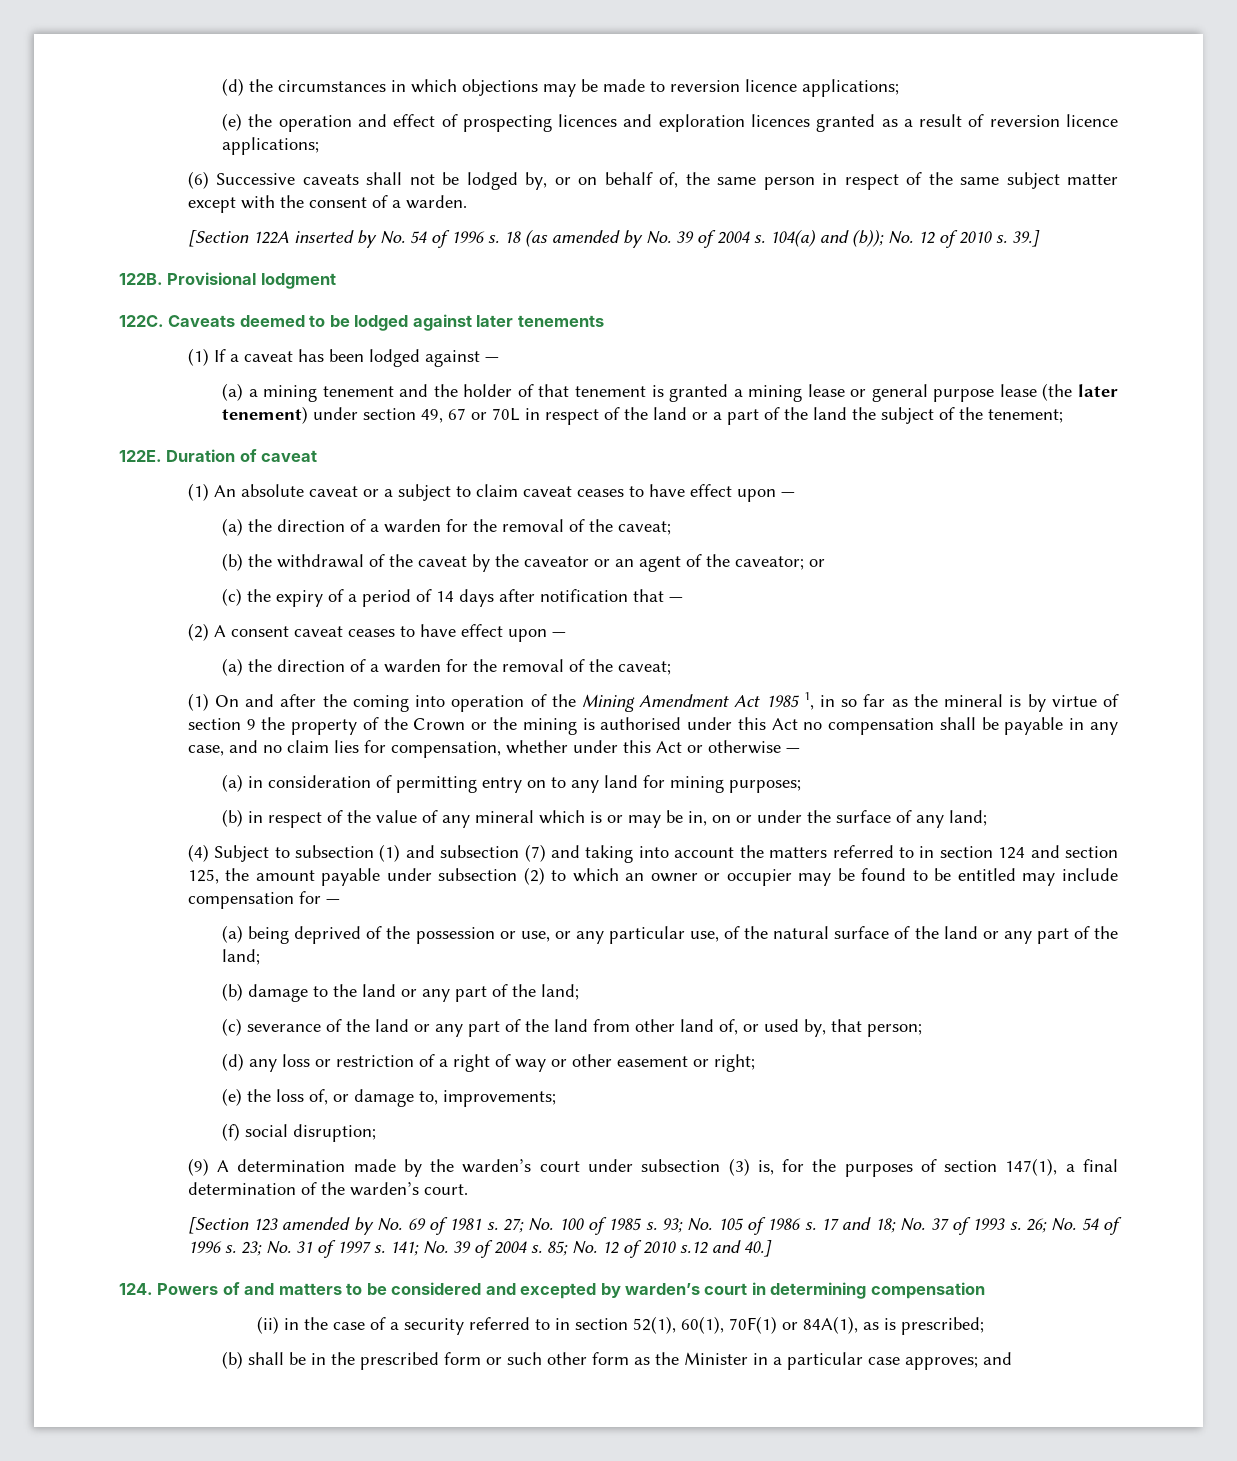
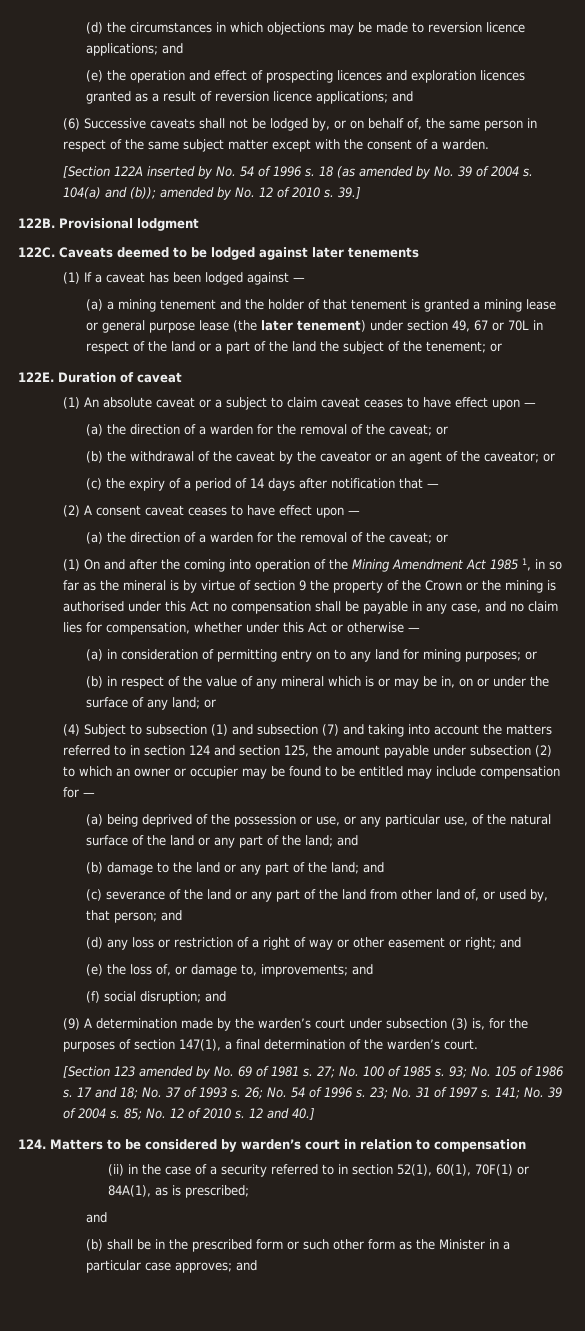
(900, 88) none -> [161,43,183,54] and
(320, 146) none -> [391,91,413,102] and
(884, 238) none -> [160,187,233,200] amended by
(1064, 416) none -> [489,343,502,352] or
(672, 528) none -> [435,426,448,435] or
(672, 668) none -> [435,534,448,543] or
(802, 786) none -> [524,651,537,660] or
(988, 818) none -> [203,699,216,708] or
(261, 957) none -> [336,835,358,846] and
(580, 992) none -> [362,862,384,873] and
(923, 1030) none -> [160,910,182,921] and
(756, 1063) none -> [499,937,521,948] and
(557, 1098) none -> [351,964,373,975] and
(377, 1133) none -> [204,991,226,1002] and
[679,1241,708,1254] s.12 -> [235,1108,264,1119] s. 12
[157,1282,342,1295] Powers of and matters -> [50,1139,103,1150] Matters
[485,1283,597,1299] and excepted -> (217, 1144) none
[770,1282,867,1299] determining -> [360,1139,430,1150] relation to
(984, 1326) none -> [85,1212,107,1223] // and

